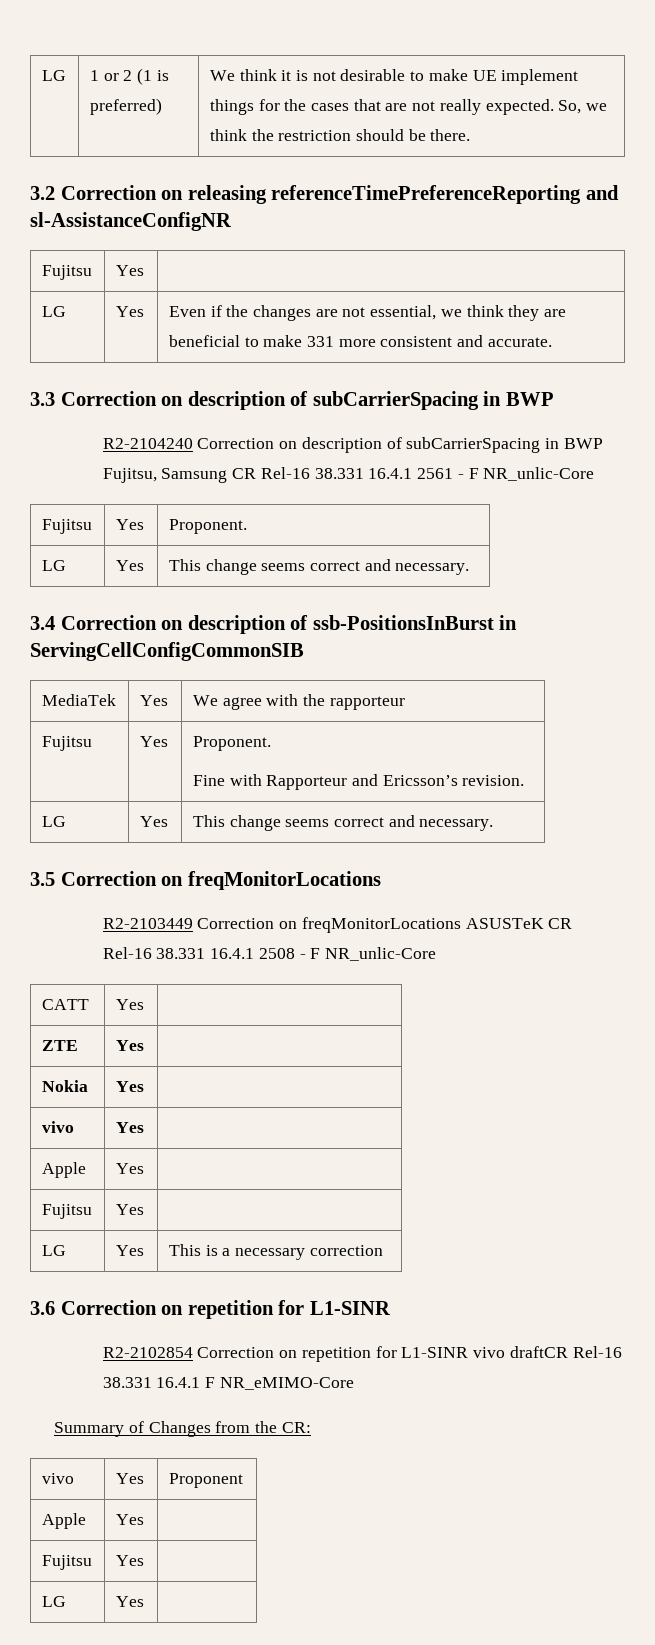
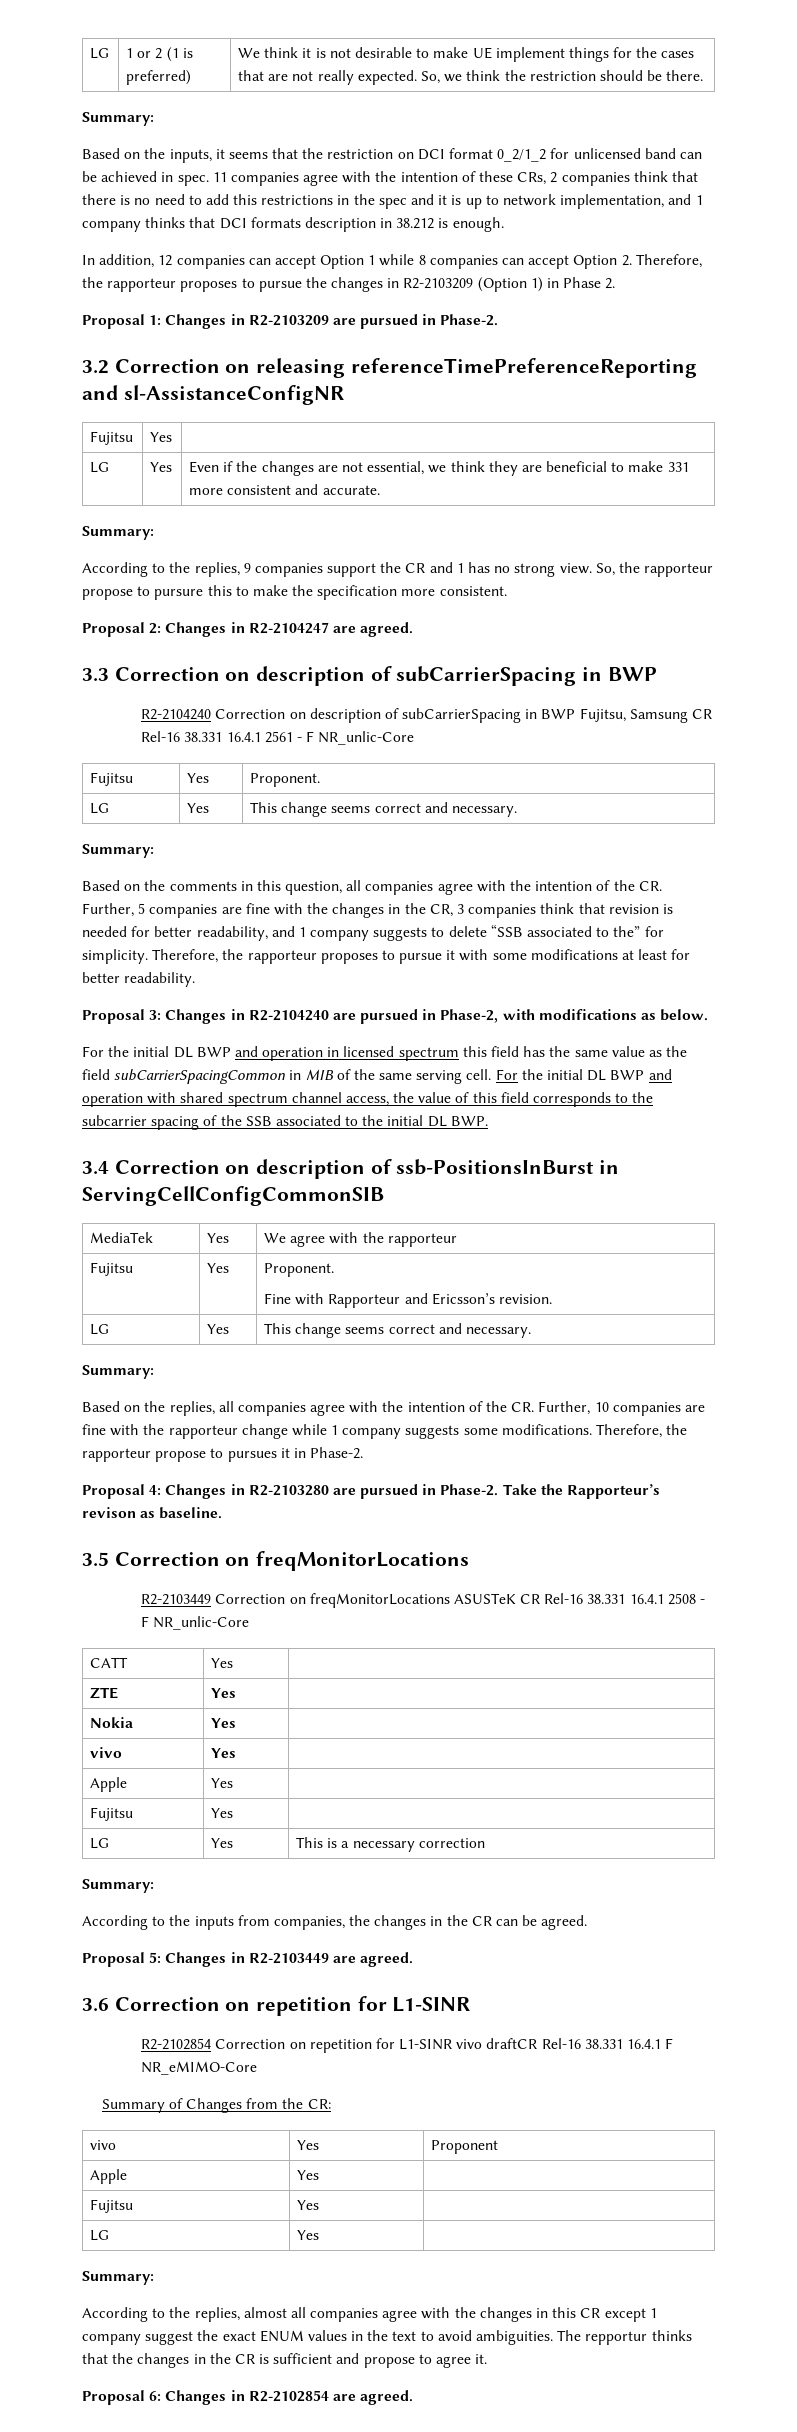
(471, 135) none -> [82,112,154,126] [82,148,702,163] [82,171,698,186] [82,194,703,209] [82,217,504,232] [82,254,702,269] [82,277,616,292] [82,314,499,329] // Summary: // Based on the inputs, it seems that the restriction on DCI format 0_2/1_2 for unlicensed band can be achieved in spec. 11 companies agree with the intention of these CRs, 2 companies think that there is no need to add this restrictions in the spec and it is up to network implementation, and 1 company thinks that DCI formats description in 38.212 is enough. // In addition, 12 companies can accept Option 1 while 8 companies can accept Option 2. Therefore, the rapporteur proposes to pursue the changes in R2-2103209 (Option 1) in Phase 2. // Proposal 1: Changes in R2-2103209 are pursued in Phase-2.
(552, 342) none -> [82,526,154,540] [82,562,714,577] [82,585,507,600] [82,622,414,637] // Summary: // According to the replies, 9 companies support the CR and 1 has no strong view. So, the rapporteur propose to pursure this to make the specification more consistent. // Proposal 2: Changes in R2-2104247 are agreed.
(470, 569) none -> [82,844,154,858] [82,880,662,895] [82,903,673,918] [82,924,664,941] [82,949,691,964] [82,972,196,987] [82,1009,709,1024] [82,1046,688,1061] [82,1069,672,1084] [82,1092,654,1107] [82,1115,488,1130] // Summary: // Based on the comments in this question, all companies agree with the intention of the CR. Further, 5 companies are fine with the changes in the CR, 3 companies think that revision is needed for better readability, and 1 company suggests to delete “SSB associated to the” for simplicity. Therefore, the rapporteur proposes to pursue it with some modifications at least for better readability. // Proposal 3: Changes in R2-2104240 are pursued in Phase-2, with modifications as below. // For the initial DL BWP and operation in licensed spectrum this field has the same value as the field subCarrierSpacingCommon in MIB of the same serving cell. For the initial DL BWP and operation with shared spectrum channel access, the value of this field corresponds to the subcarrier spacing of the SSB associated to the initial DL BWP.
(494, 825) none -> [82,1365,154,1379] [82,1401,705,1416] [82,1424,688,1439] [82,1447,364,1462] [82,1483,661,1499] [82,1507,223,1519] // Summary: // Based on the replies, all companies agree with the intention of the CR. Further, 10 companies are fine with the rapporteur change while 1 company suggests some modifications. Therefore, the rapporteur propose to pursues it in Phase-2. // Proposal 4: Changes in R2-2103280 are pursued in Phase-2. Take the Rapporteur’s revison as baseline.
(383, 1250) none -> [82,1879,154,1893] [82,1915,588,1930] [82,1952,414,1967] // Summary: // According to the inputs from companies, the changes in the CR can be agreed. // Proposal 5: Changes in R2-2103449 are agreed.
(144, 1601) none -> [82,2271,154,2285] [82,2307,657,2322] [82,2330,692,2345] [82,2353,488,2368] [82,2390,414,2405] // Summary: // According to the replies, almost all companies agree with the changes in this CR except 1 company suggest the exact ENUM values in the text to avoid ambiguities. The repportur thinks that the changes in the CR is sufficient and propose to agree it. // Proposal 6: Changes in R2-2102854 are agreed.

